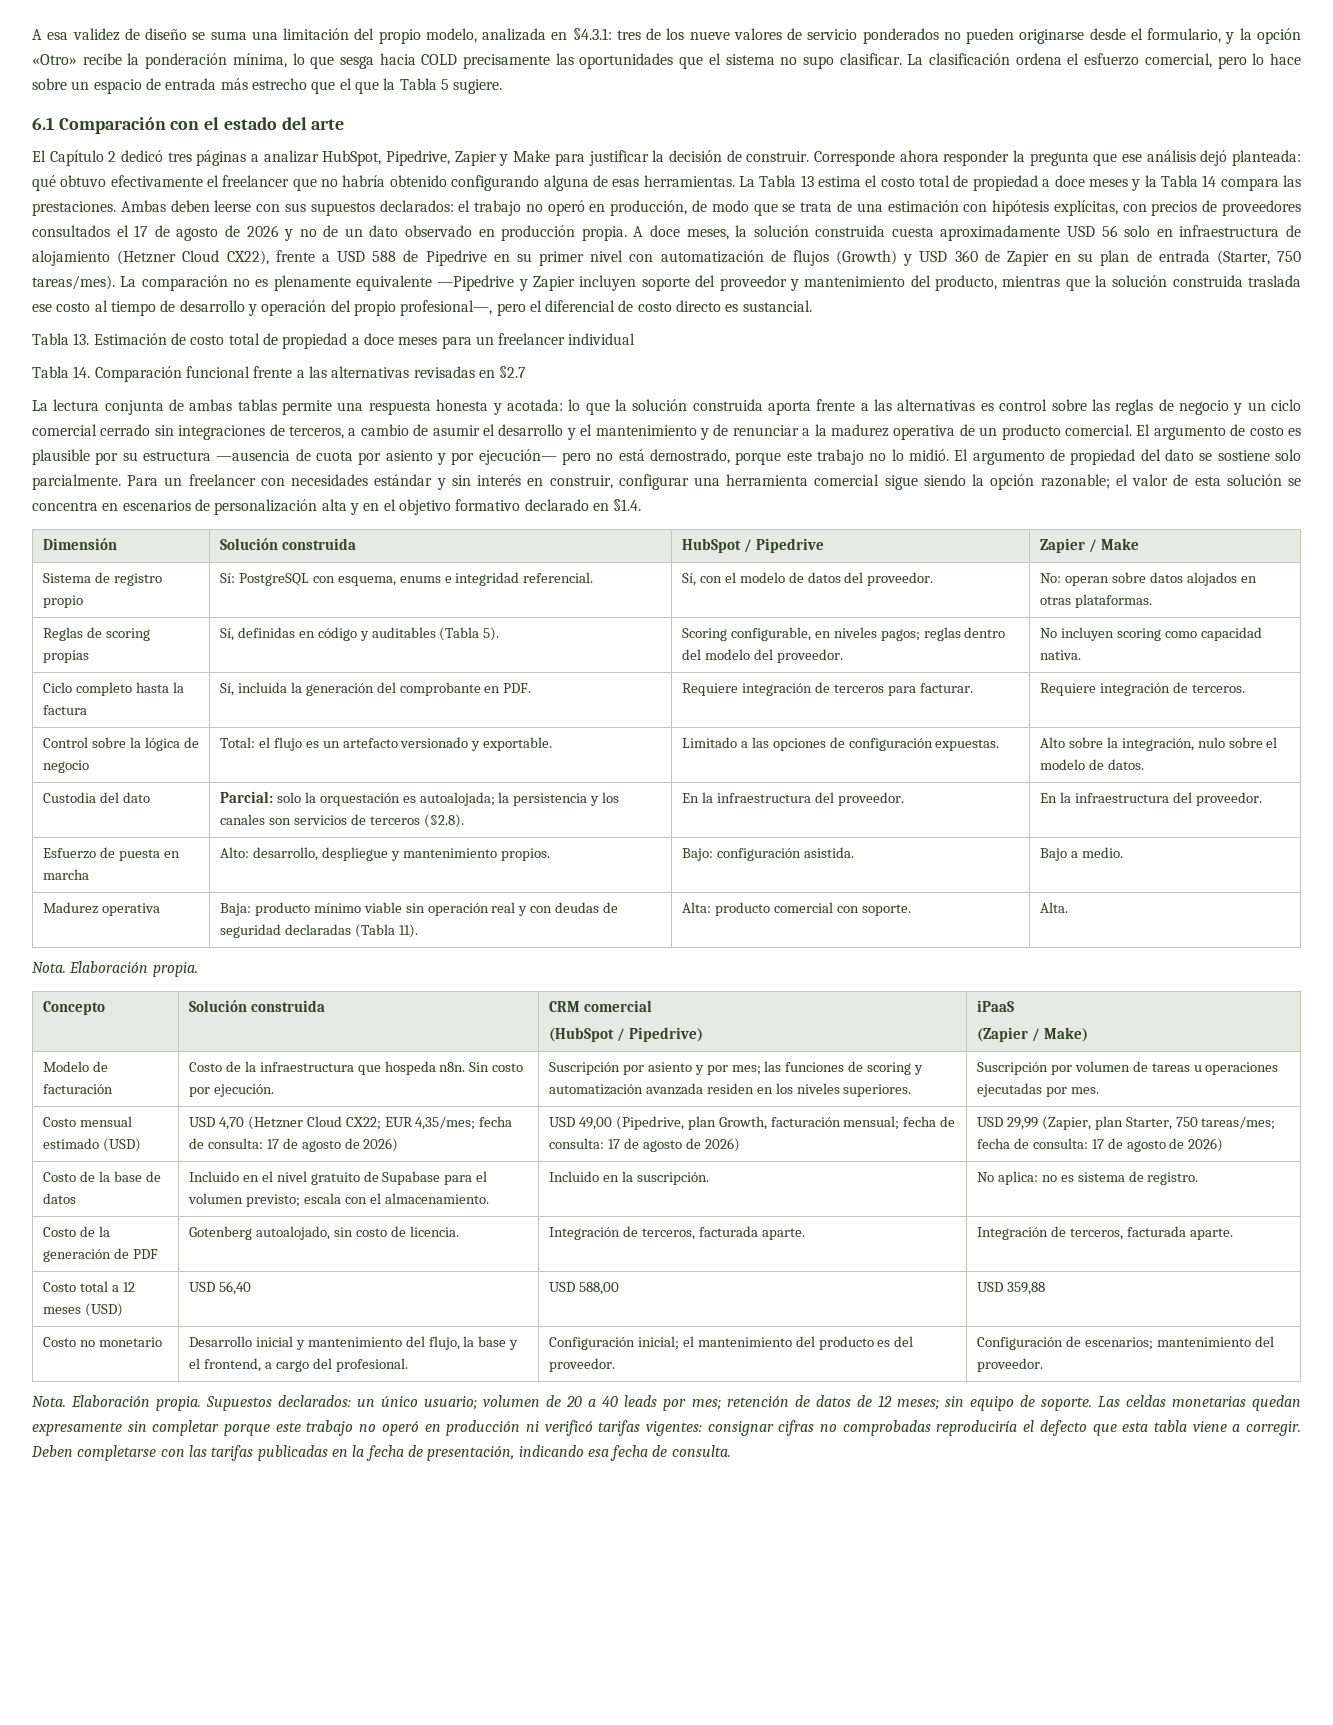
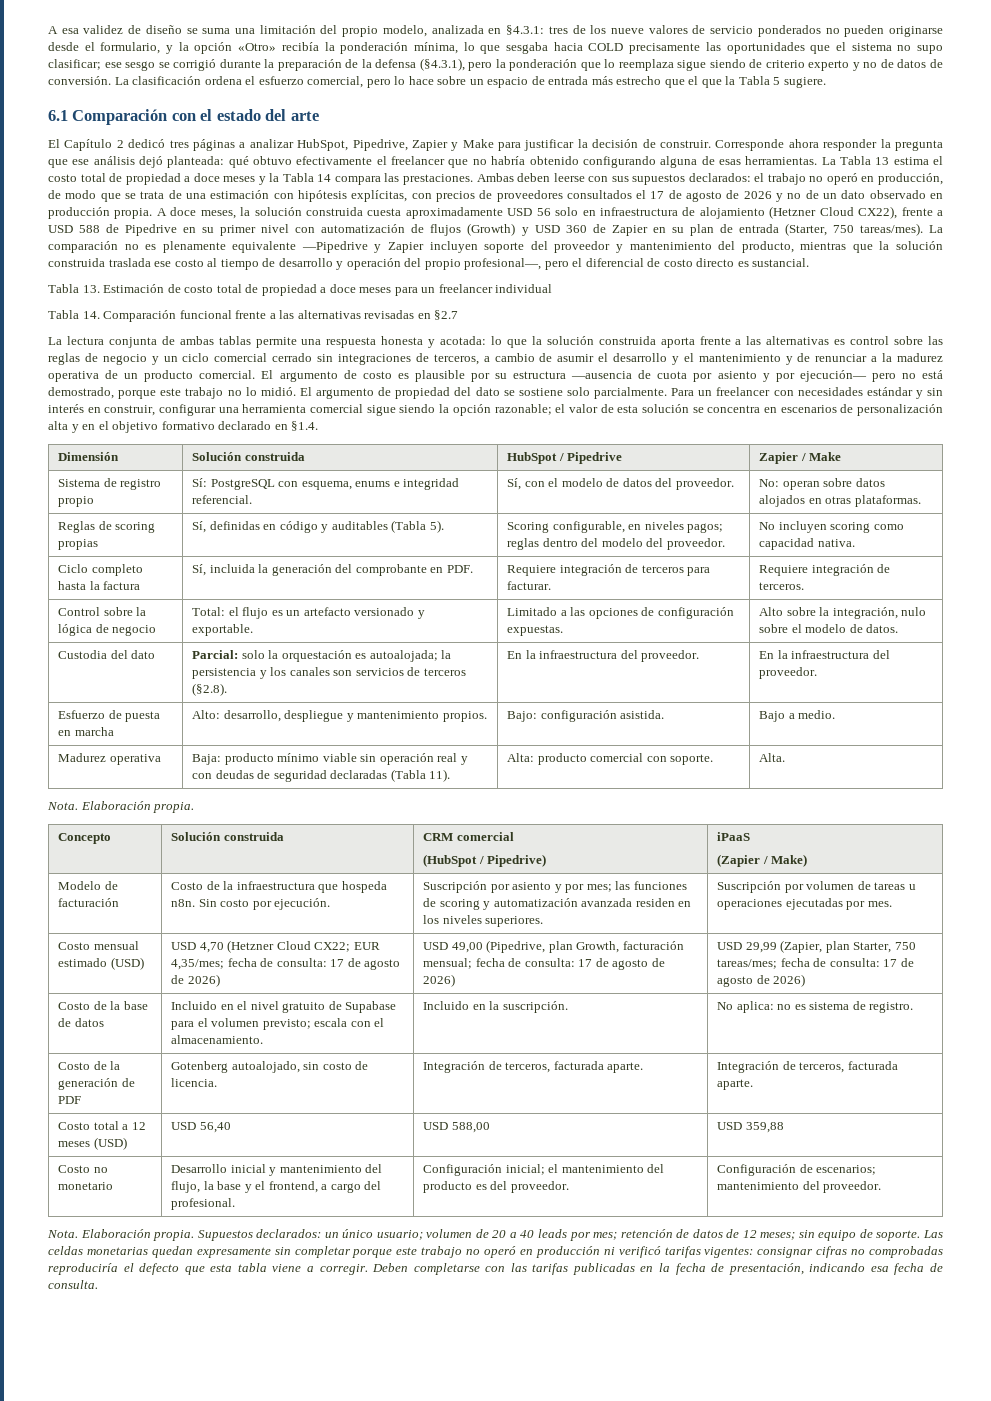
[82,53,122,65] recibe -> [281,42,319,51] recibía
[339,56,374,69] sesga -> [506,42,549,54] sesgaba
[839,53,902,65] clasificar. -> [48,58,943,71] [48,76,111,85] clasificar; ese sesgo se corrigió durante la preparación de la defensa (§4.3.1), pero la ponderación que lo reemplaza sigue siendo de criterio experto y no de datos de conversión.

